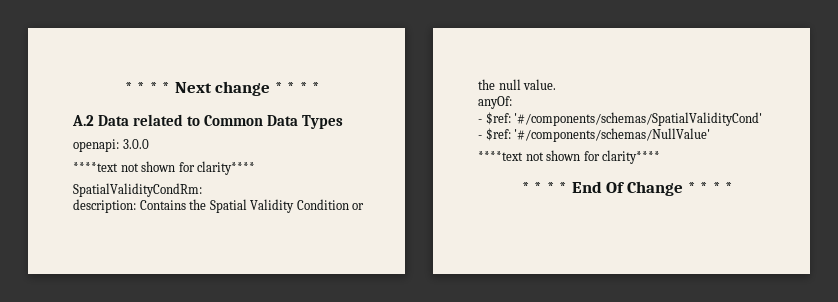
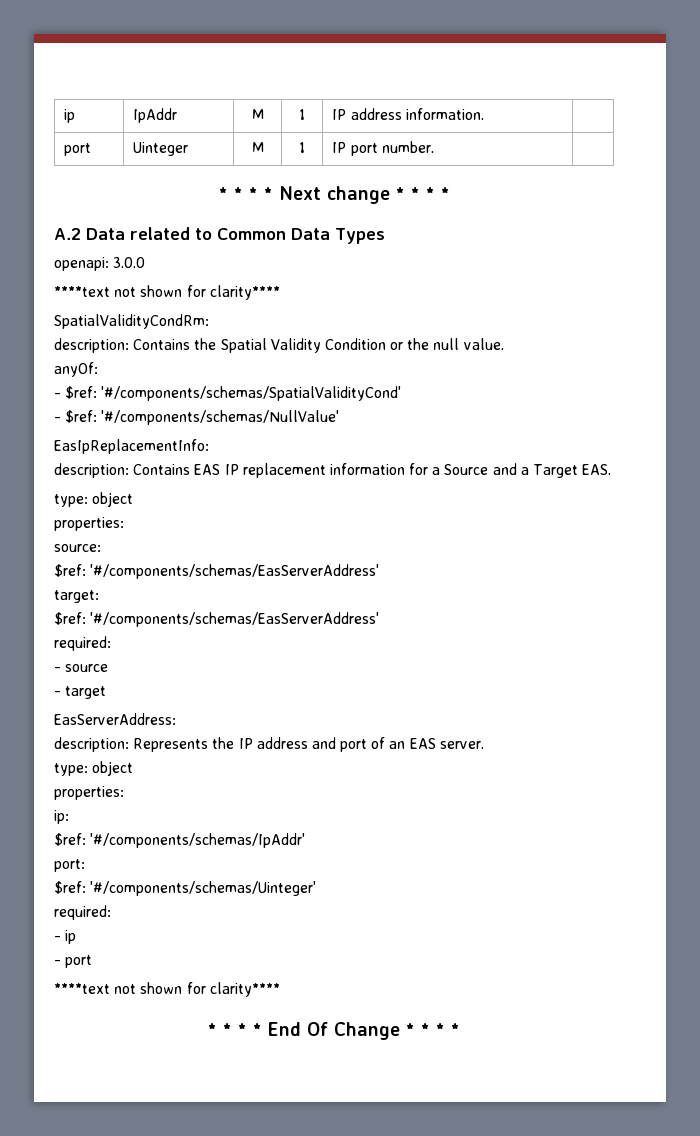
(124, 87) none -> [64,109,76,123] [133,108,178,123] [251,109,264,120] [299,109,305,120] [332,108,484,120] [64,143,92,156] [133,142,189,156] [251,142,264,153] [299,142,305,153] [332,141,434,156] ip | IpAddr | M | 1 | IP address information. | // port | Uinteger | M | 1 | IP port number. | //
(711, 135) none -> [54,439,209,454] [54,463,612,478] [54,492,134,507] [54,517,124,531] [54,544,101,552] [54,564,380,579] [54,590,99,603] [54,612,380,627] [54,636,111,651] [54,664,109,672] [54,686,107,699] [54,713,176,725] [54,737,484,752] [54,761,134,776] [54,786,124,800] [54,810,69,824] [54,833,306,848] [54,859,85,872] [54,881,317,896] [54,905,111,920] [54,930,77,944] [54,955,93,968] // EasIpReplacementInfo: // description: Contains EAS IP replacement information for a Source and a Target EAS. // type: object // properties: // source: // $ref: '#/components/schemas/EasServerAddress' // target: // $ref: '#/components/schemas/EasServerAddress' // required: // - source // - target // EasServerAddress: // description: Represents the IP address and port of an EAS server. // type: object // properties: // ip: // $ref: '#/components/schemas/IpAddr' // port: // $ref: '#/components/schemas/Uinteger' // required: // - ip // - port

